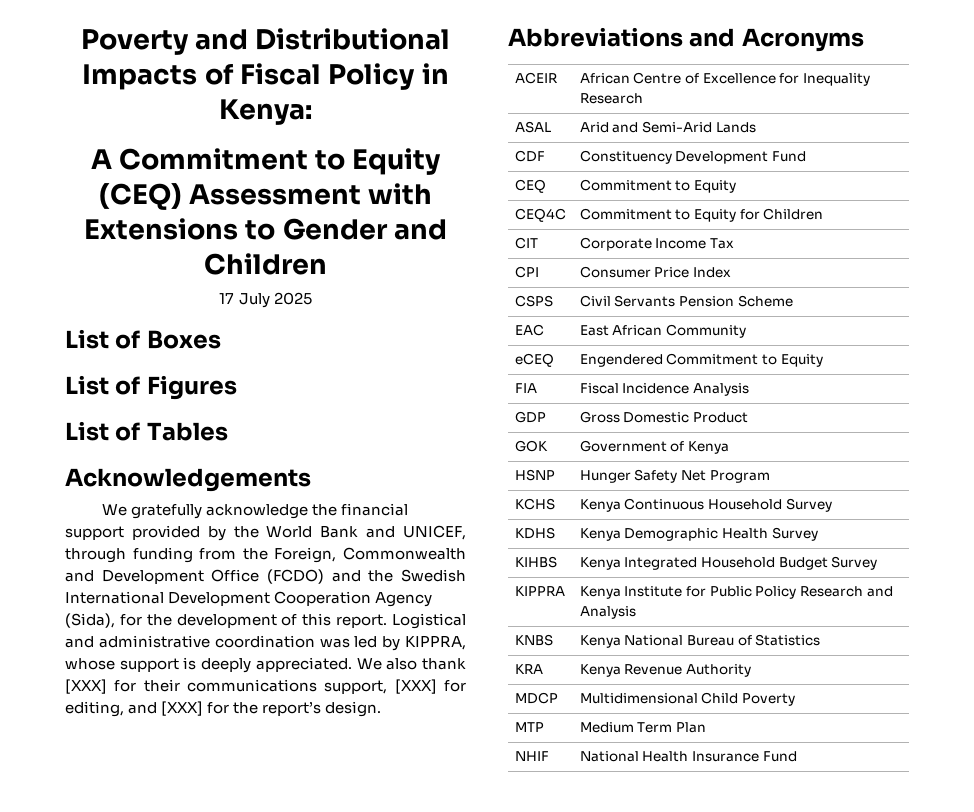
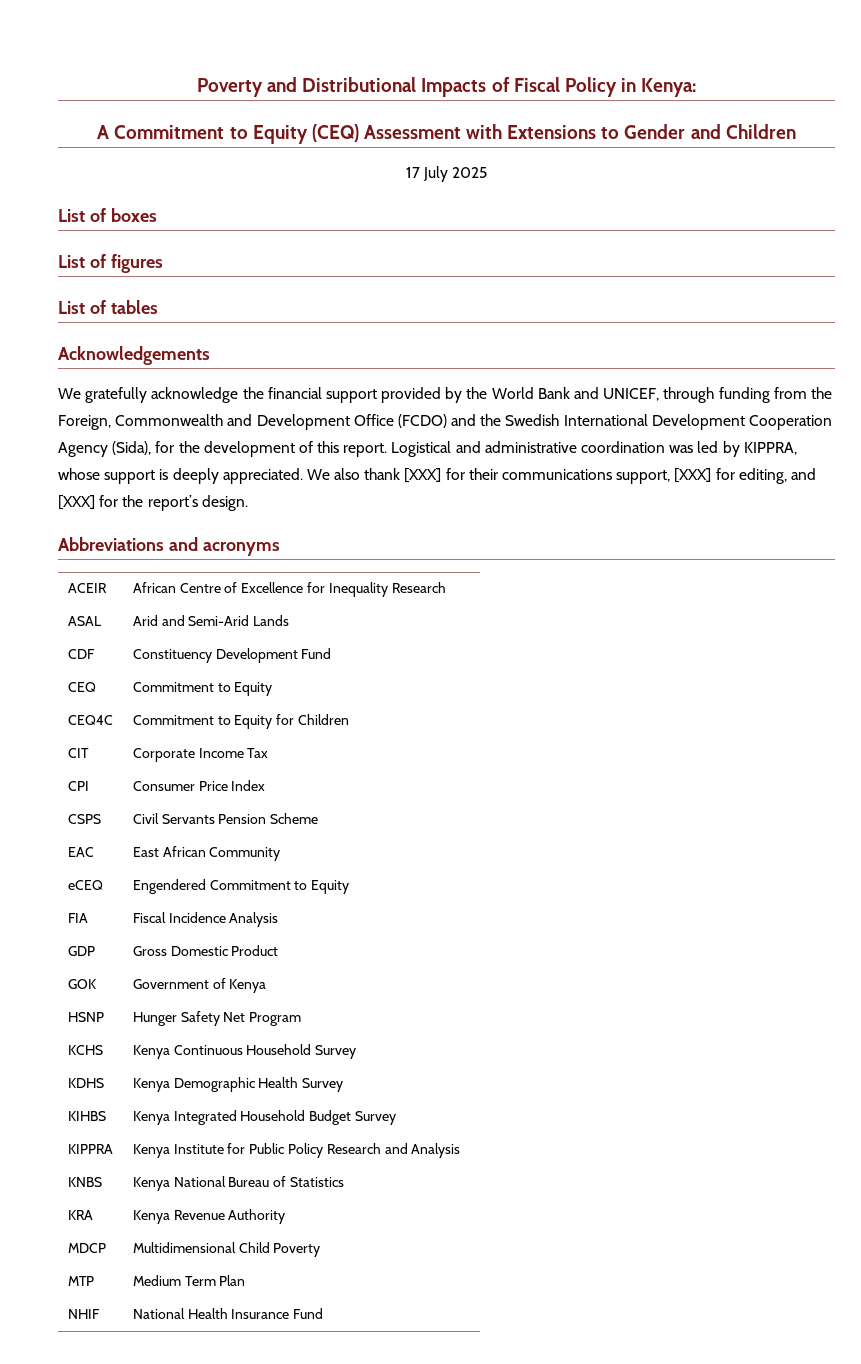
[146,330,221,349] [65,375,237,400] [65,421,228,441] Boxes // List of Figures // List of Tables -> [110,208,157,222] [58,254,163,273] [58,300,158,314] boxes // List of figures // List of tables
[741,28,864,52] Acronyms -> [202,542,280,556] acronyms

